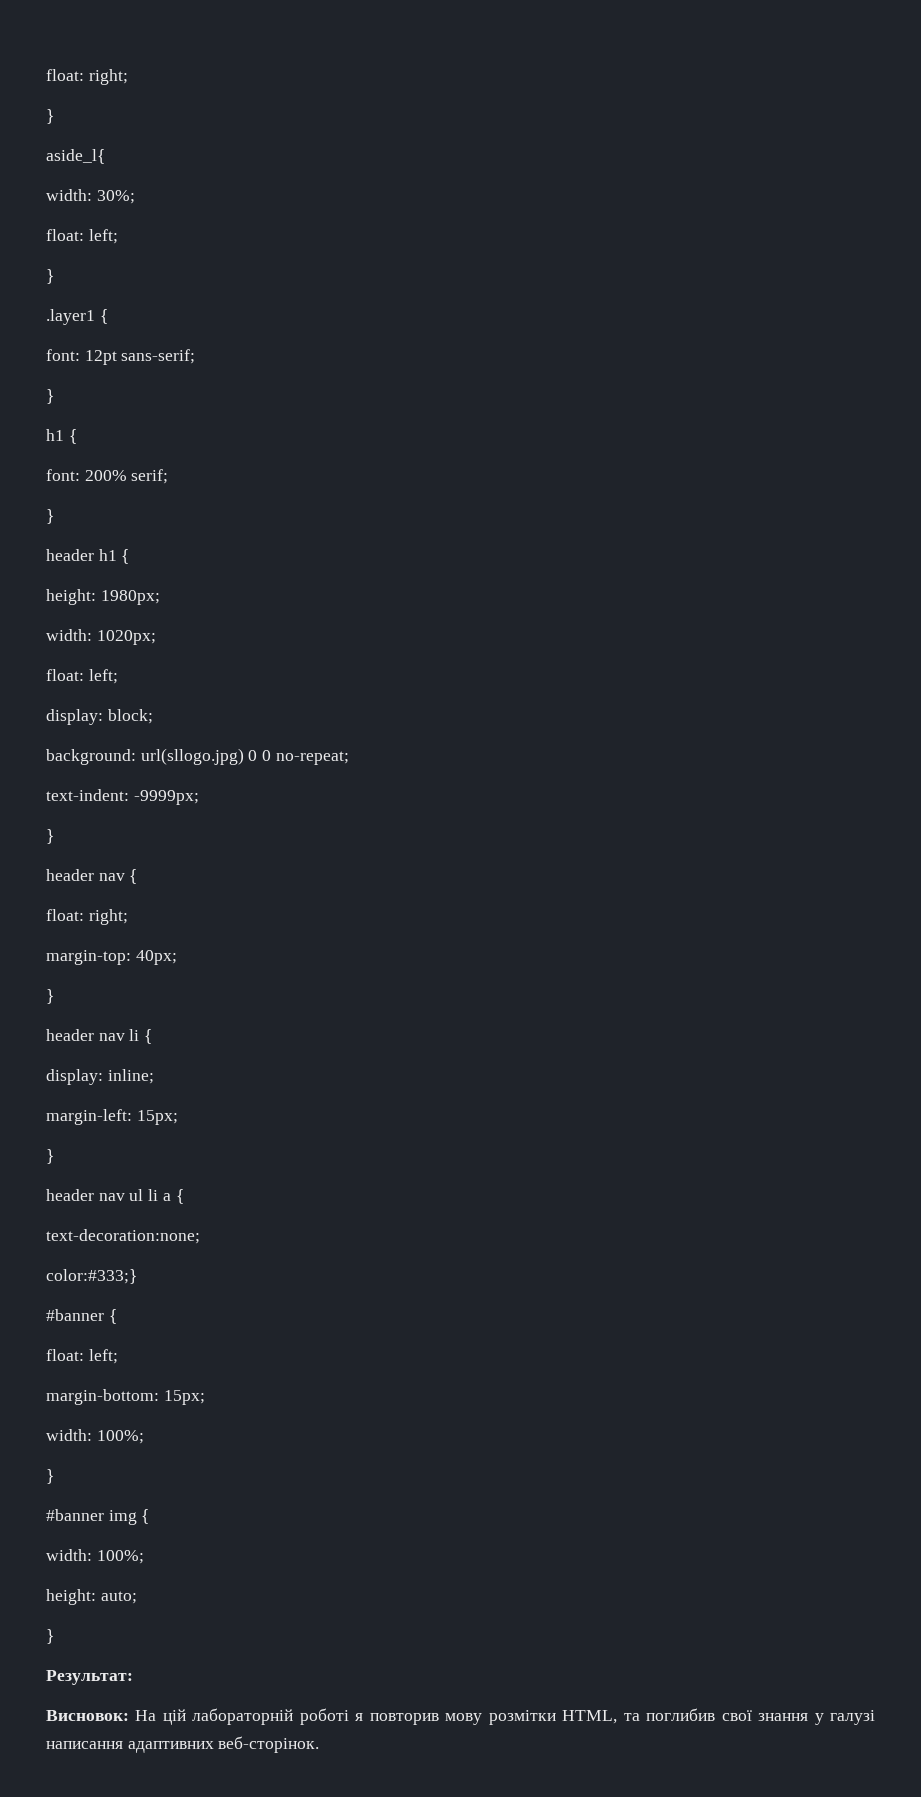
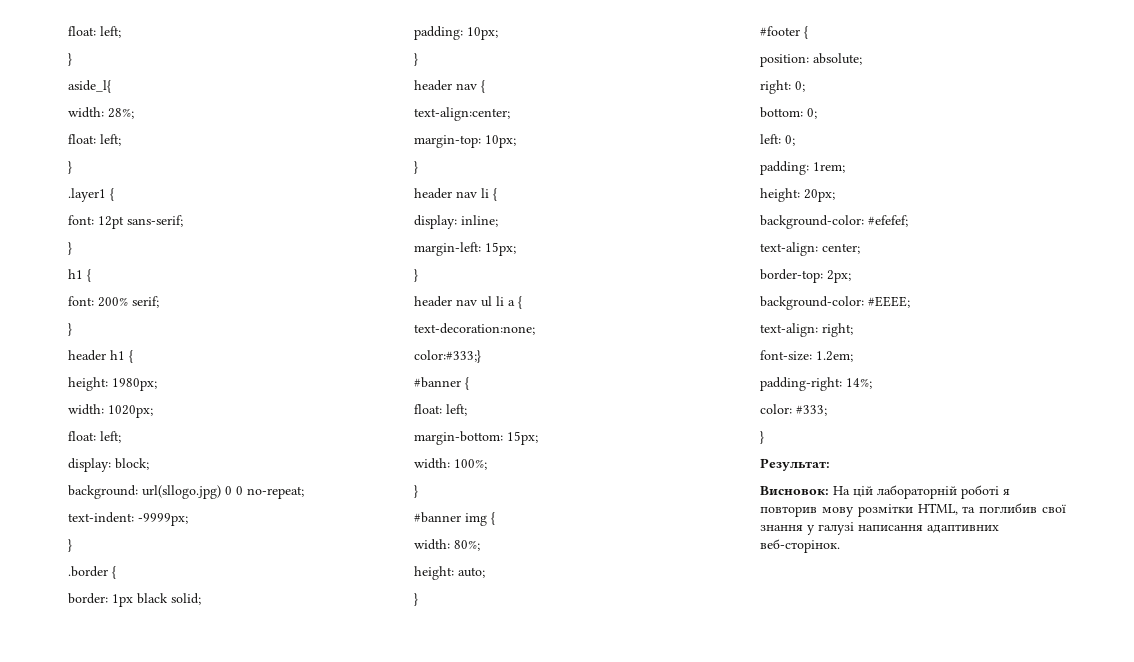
[46,69,128,85] float: right; -> [68,26,121,38] float: left;
[96,190,135,204] 30%; -> [108,108,134,119] 28%;
(54, 836) none -> [68,566,116,579] [68,593,201,607] [414,26,498,40] [414,53,418,66] // .border { // border: 1px black solid; // padding: 10px; // }
[46,909,128,925] float: right; -> [414,107,510,121] text-align:center;
[135,950,177,965] 40px; -> [485,135,516,148] 10px;
[96,1550,144,1564] 100%; -> [454,540,480,551] 80%;
(54, 1636) none -> [760,26,808,39] [760,53,862,67] [760,80,805,94] [760,107,817,119] [760,134,795,146] [760,161,845,175] [760,188,835,202] [760,215,908,229] [760,242,860,256] [760,269,851,283] [760,296,910,310] [760,323,853,337] [760,350,853,362] [760,377,872,391] [760,404,827,416] [760,431,764,444] // #footer { // position: absolute; // right: 0; // bottom: 0; // left: 0; // padding: 1rem; // height: 20px; // background-color: #efefef; // text-align: center; // border-top: 2px; // background-color: #EEEE; // text-align: right; // font-size: 1.2em; // padding-right: 14%; // color: #333; // }

